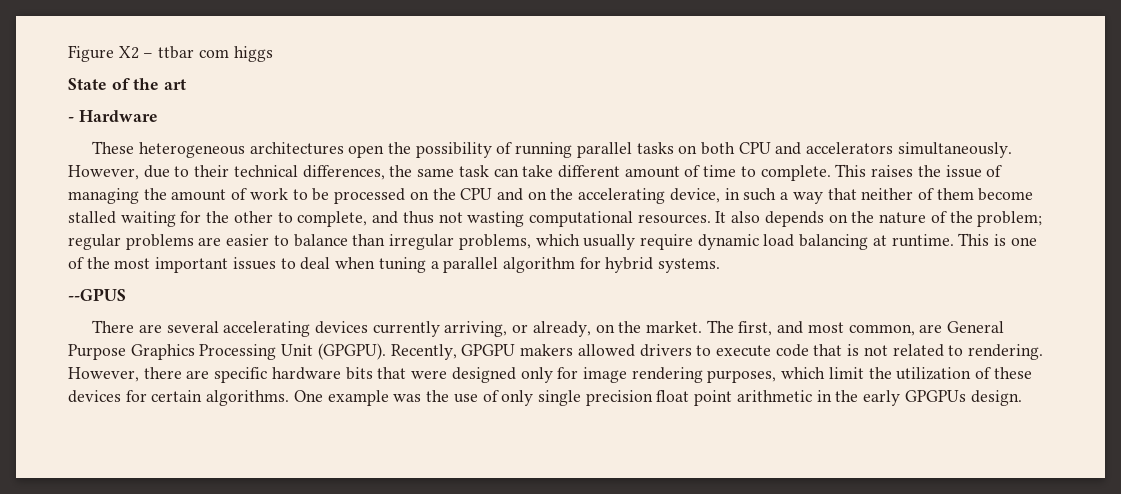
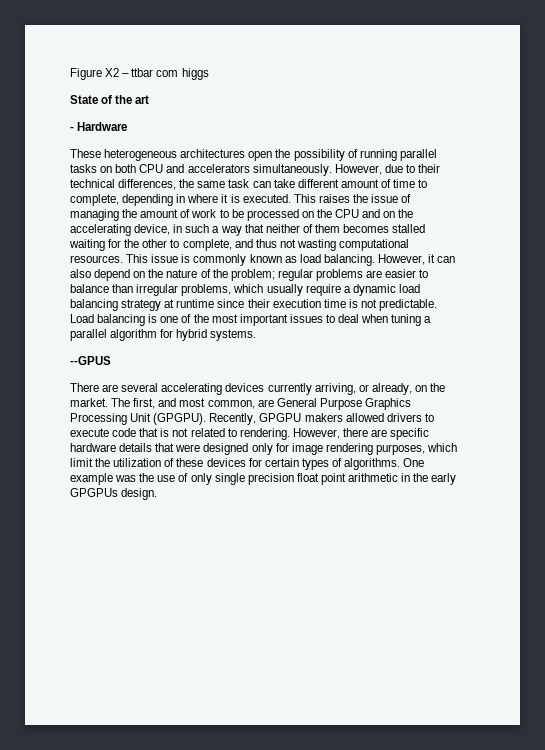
[760,165,831,181] complete. -> [70,194,291,206] complete, depending in where it is executed.
[978,188,1034,201] become -> [343,224,390,233] becomes
[715,211,824,227] It also depends -> [126,254,456,266] [70,269,131,281] This issue is commonly known as load balancing. However, it can also depend
(693, 242) none -> [343,286,351,293] a
[872,233,990,247] at runtime. This -> [121,299,438,311] [70,314,146,326] strategy at runtime since their execution time is not predictable. Load balancing
[345,367,373,380] bits -> [119,443,153,452] details
(203, 396) none -> [301,458,342,470] types of

